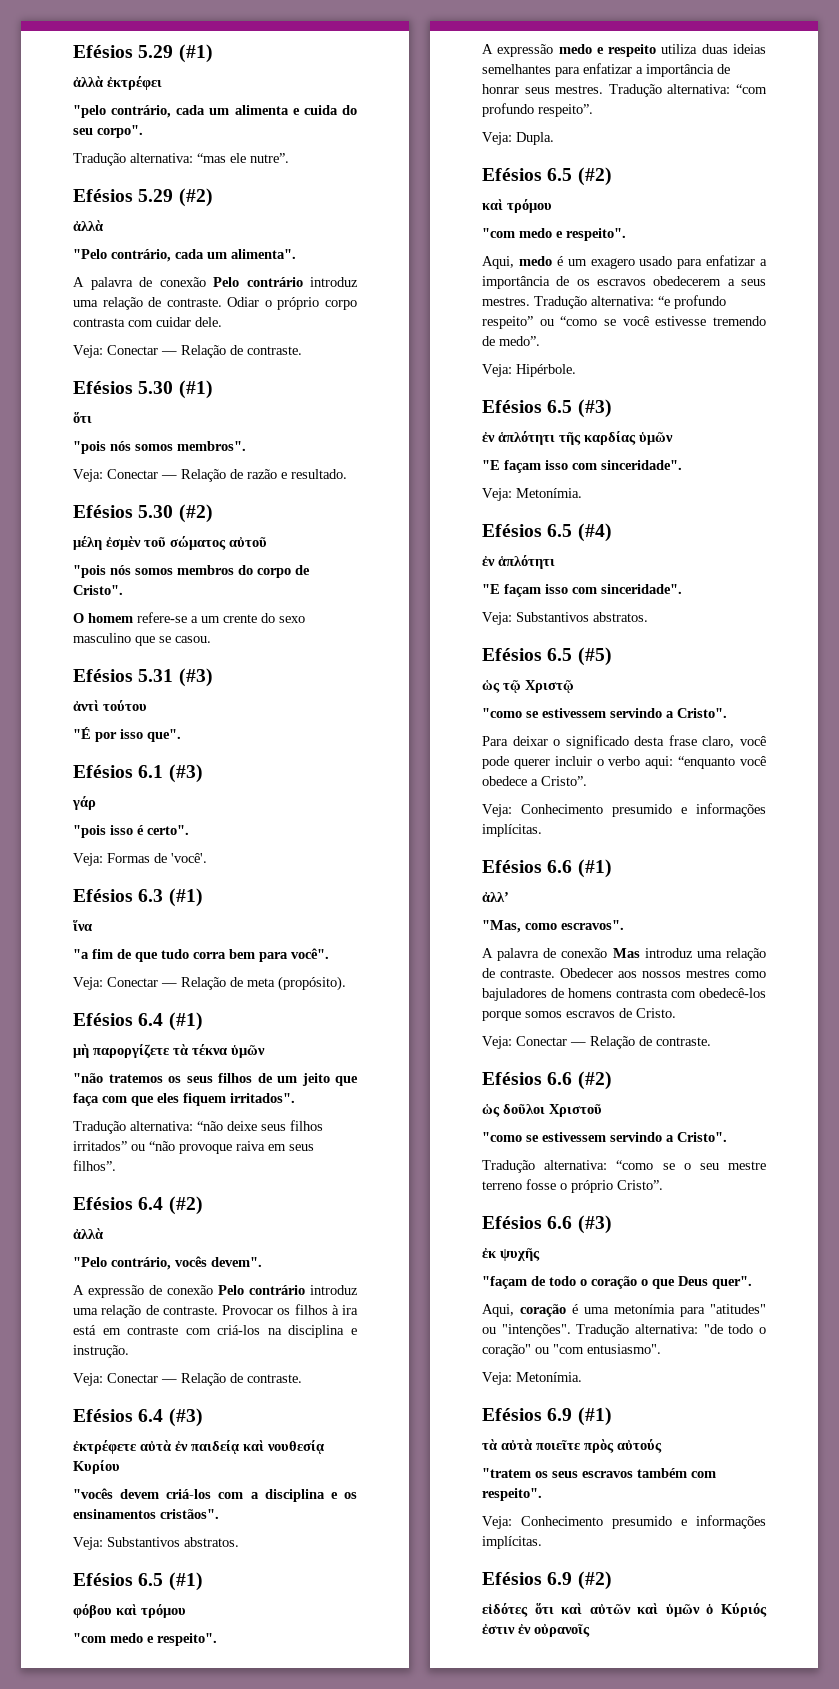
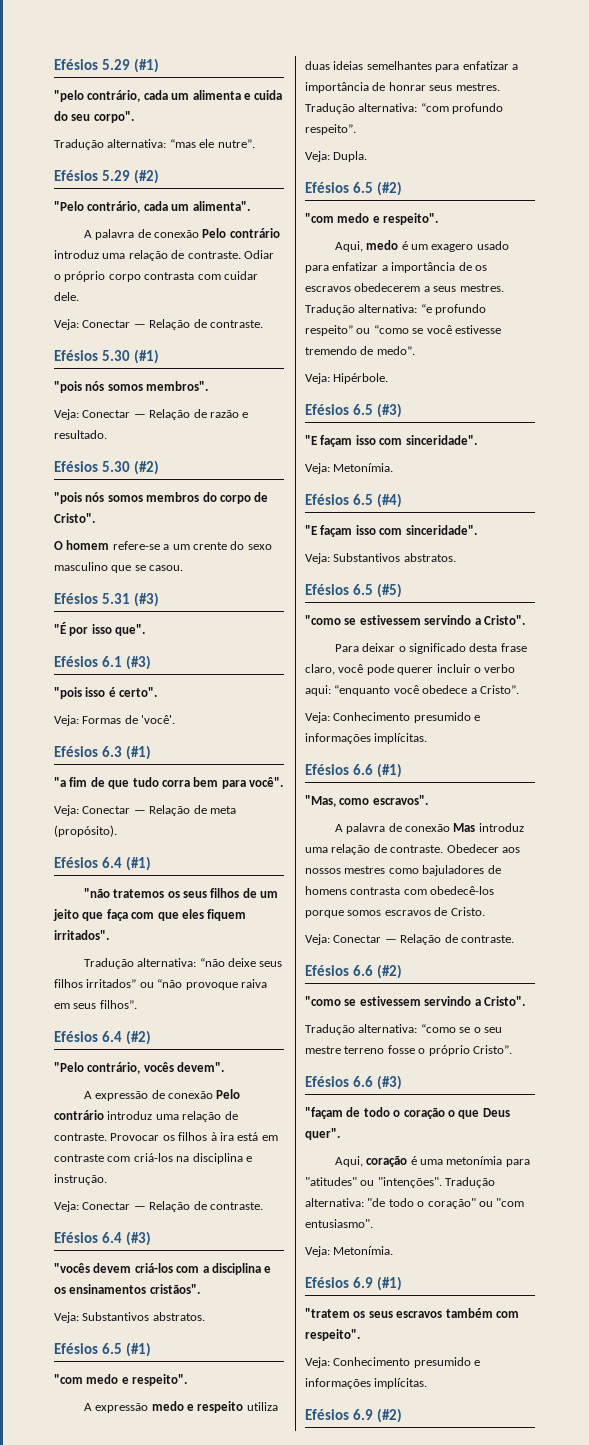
[73,76,162,90] // ἀλλὰ ἐκτρέφει -> (159, 65) none
[73,220,103,231] // ἀλλὰ -> (159, 176) none
[73,412,92,423] // ὅτι -> (159, 356) none
[73,536,267,550] // μέλη ἐσμὲν τοῦ σώματος αὐτοῦ -> (159, 467) none
[73,700,147,711] // ἀντὶ τούτου -> (159, 599) none
[72,796,96,810] // γάρ -> (151, 662) none
[73,920,92,931] // ἵνα -> (151, 752) none
[73,1044,265,1058] // μὴ παροργίζετε τὰ τέκνα ὑμῶν -> (151, 863) none
[73,1228,103,1239] // ἀλλὰ -> (151, 1037) none
[73,1440,324,1454] [73,1460,120,1474] // ἐκτρέφετε αὐτὰ ἐν παιδείᾳ καὶ νουθεσίᾳ Κυρίου -> (151, 1238) none
[73,1604,186,1618] // φόβου καὶ τρόμου -> (151, 1349) none
[482,199,552,213] // καὶ τρόμου -> (402, 188) none
[482,431,673,445] // ἐν ἁπλότητι τῆς καρδίας ὑμῶν -> (402, 410) none
[482,555,555,569] // ἐν ἁπλότητι -> (402, 500) none
[482,680,574,693] // ὡς τῷ Χριστῷ -> (402, 590) none
[482,892,509,902] // ἀλλ’ -> (402, 770) none
[482,1104,602,1117] // ὡς δοῦλοι Χριστοῦ -> (402, 971) none
[482,1248,540,1261] // ἐκ ψυχῆς -> (402, 1082) none
[482,1439,662,1453] // τὰ αὐτὰ ποιεῖτε πρὸς αὐτούς -> (402, 1283) none
[482,1603,767,1617] [482,1624,590,1637] // εἰδότες ὅτι καὶ αὐτῶν καὶ ὑμῶν ὁ Κύριός ἐστιν ἐν οὐρανοῖς -> (402, 1415) none

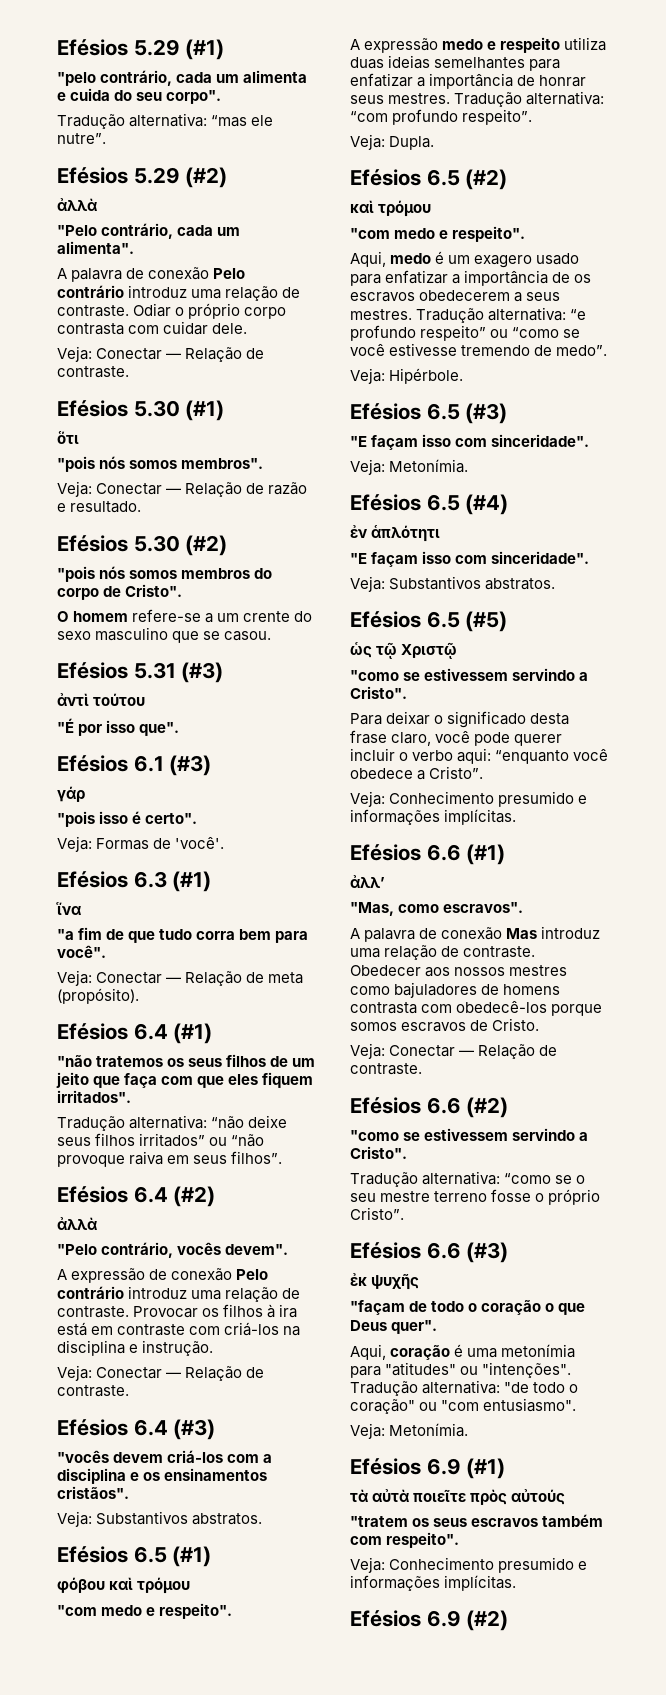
(159, 176) none -> [57,198,97,211] // ἀλλὰ
(159, 356) none -> [57,431,79,444] // ὅτι
(159, 599) none -> [57,693,146,706] // ἀντὶ τούτου
(151, 662) none -> [57,786,85,802] // γάρ
(151, 752) none -> [56,902,81,915] // ἵνα
(151, 1037) none -> [57,1217,97,1230] // ἀλλὰ
(151, 1349) none -> [57,1577,191,1594] // φόβου καὶ τρόμου
(402, 188) none -> [350,200,432,217] // καὶ τρόμου
(402, 500) none -> [350,525,441,542] // ἐν ἁπλότητι
(402, 590) none -> [350,642,458,659] // ὡς τῷ Χριστῷ
(402, 770) none -> [350,875,385,888] // ἀλλ’
(402, 1082) none -> [350,1273,420,1290] // ἐκ ψυχῆς
(402, 1283) none -> [350,1489,566,1505] // τὰ αὐτὰ ποιεῖτε πρὸς αὐτούς

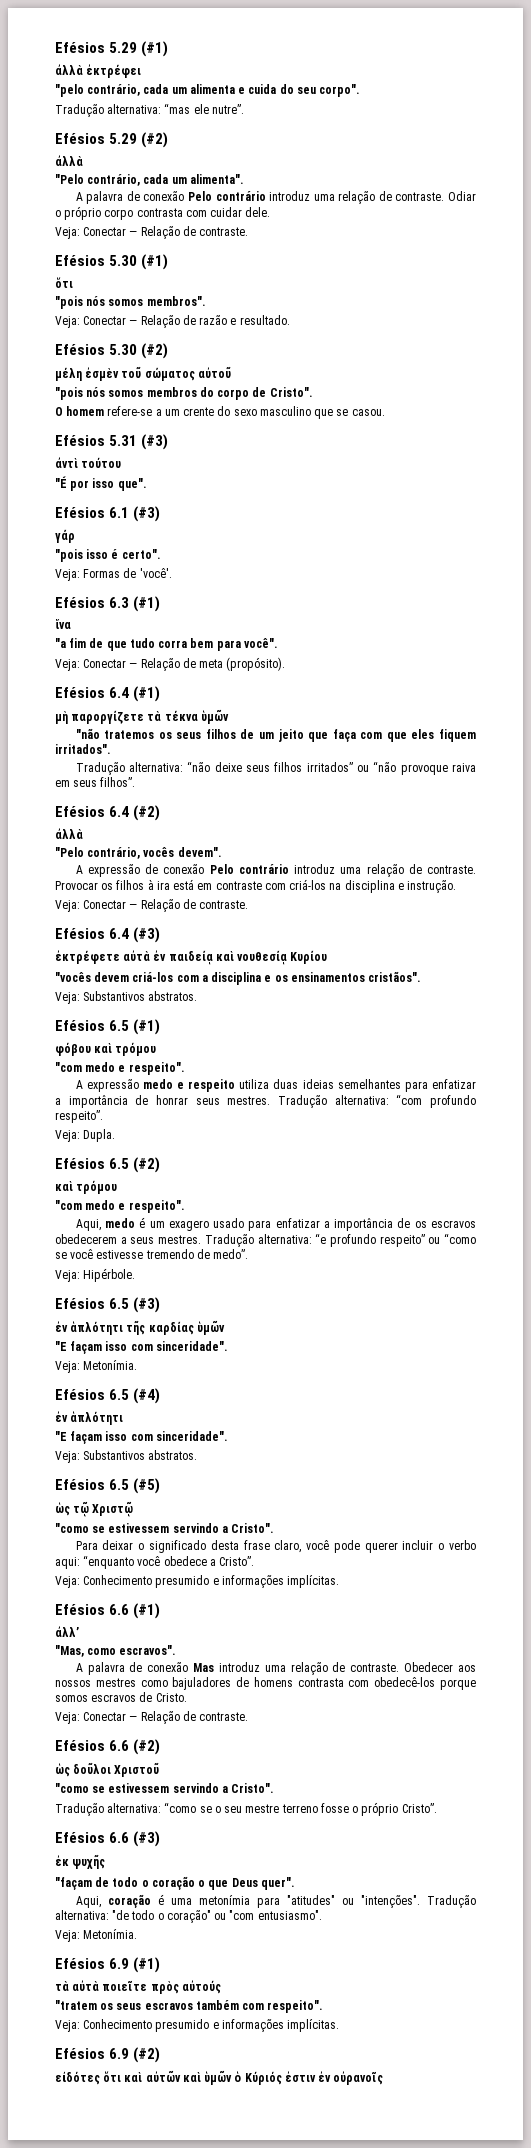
(225, 49) none -> [55,64,142,78] // ἀλλὰ ἐκτρέφει
(228, 545) none -> [55,366,231,381] // μέλη ἐσμὲν τοῦ σώματος αὐτοῦ
(213, 1033) none -> [55,709,229,724] // μὴ παροργίζετε τὰ τέκνα ὑμῶν
(216, 1429) none -> [55,950,328,965] // ἐκτρέφετε αὐτὰ ἐν παιδείᾳ καὶ νουθεσίᾳ Κυρίου
(508, 413) none -> [55,1320,225,1335] // ἐν ἁπλότητι τῆς καρδίας ὑμῶν
(509, 1107) none -> [55,1762,160,1777] // ὡς δοῦλοι Χριστοῦ
(509, 1620) none -> [55,2070,384,2085] // εἰδότες ὅτι καὶ αὐτῶν καὶ ὑμῶν ὁ Κύριός ἐστιν ἐν οὐρανοῖς

